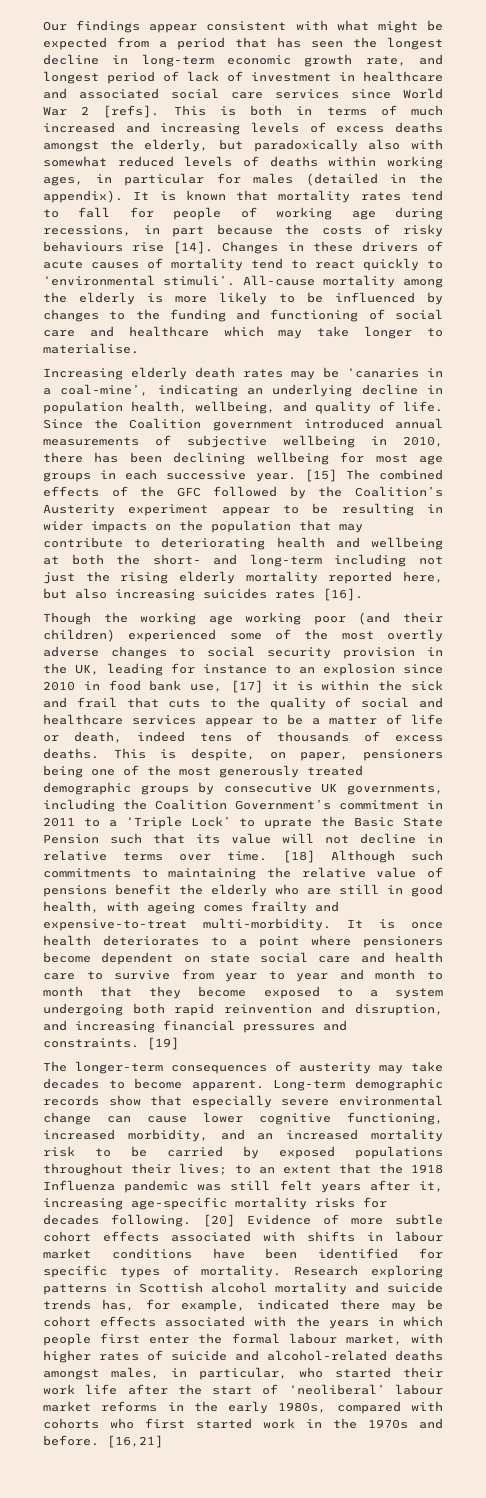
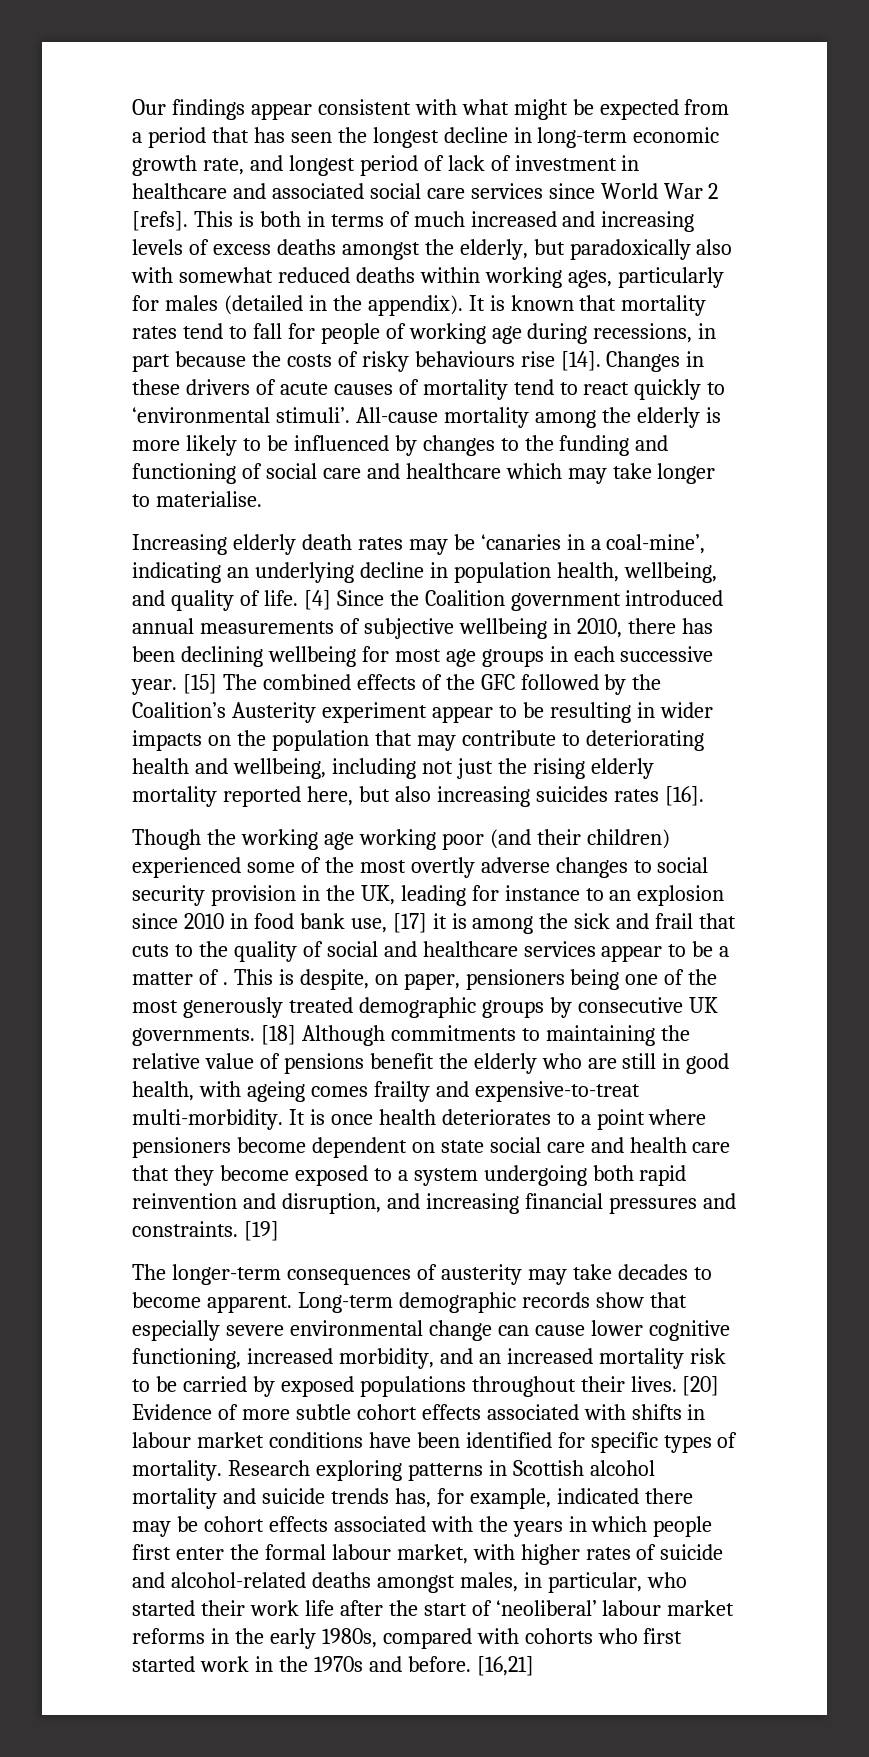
[184,156,259,167] levels of -> (350, 275) none
[95,173,205,186] in particular -> [617,267,724,288] particularly
(443, 406) none -> [303,590,331,610] [4]
[371,537,443,550] [43,554,322,567] wellbeing at both the short- and long-term -> [232,758,326,779] wellbeing,
[321,680,370,690] within -> [472,916,534,934] among
[411,714,443,725] [43,731,443,743] [43,748,99,759] life or death, indeed tens of thousands of excess deaths. -> [222,982,228,985] .
[347,784,443,795] [43,799,443,812] [43,816,444,829] [43,833,443,844] [43,850,267,861] governments, including the Coalition Government’s commitment in 2011 to a ‘Triple Lock’ to uprate the Basic State Pension such that its value will not decline in relative terms over time. -> [132,1028,255,1046] governments.
[411,850,443,861] such -> (385, 1035) none
[86,969,443,982] [43,986,83,997] to survive from year to year and month to month -> (731, 1147) none
[179,1163,443,1175] [43,1180,444,1193] [43,1197,387,1210] [43,1214,191,1227] lives; to an extent that the 1918 Influenza pandemic was still felt years after it, increasing age-specific mortality risks for decades following. -> [630,1376,677,1392] lives.

